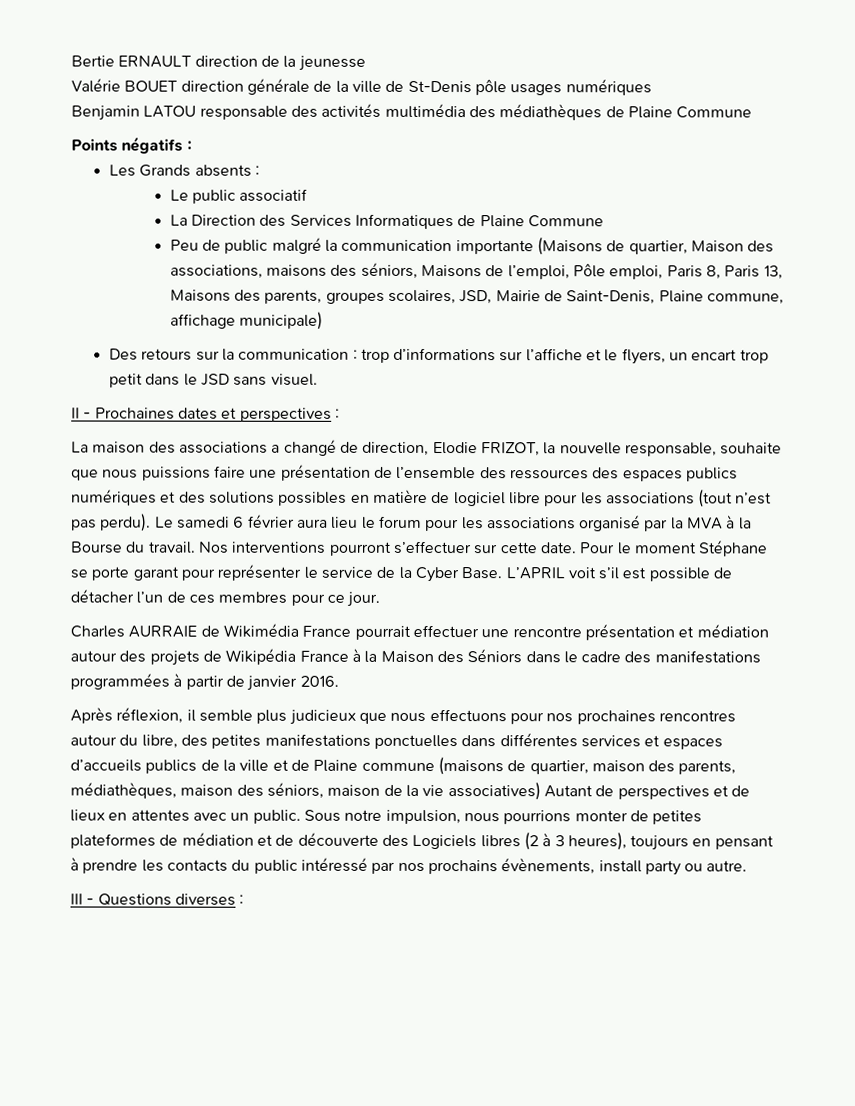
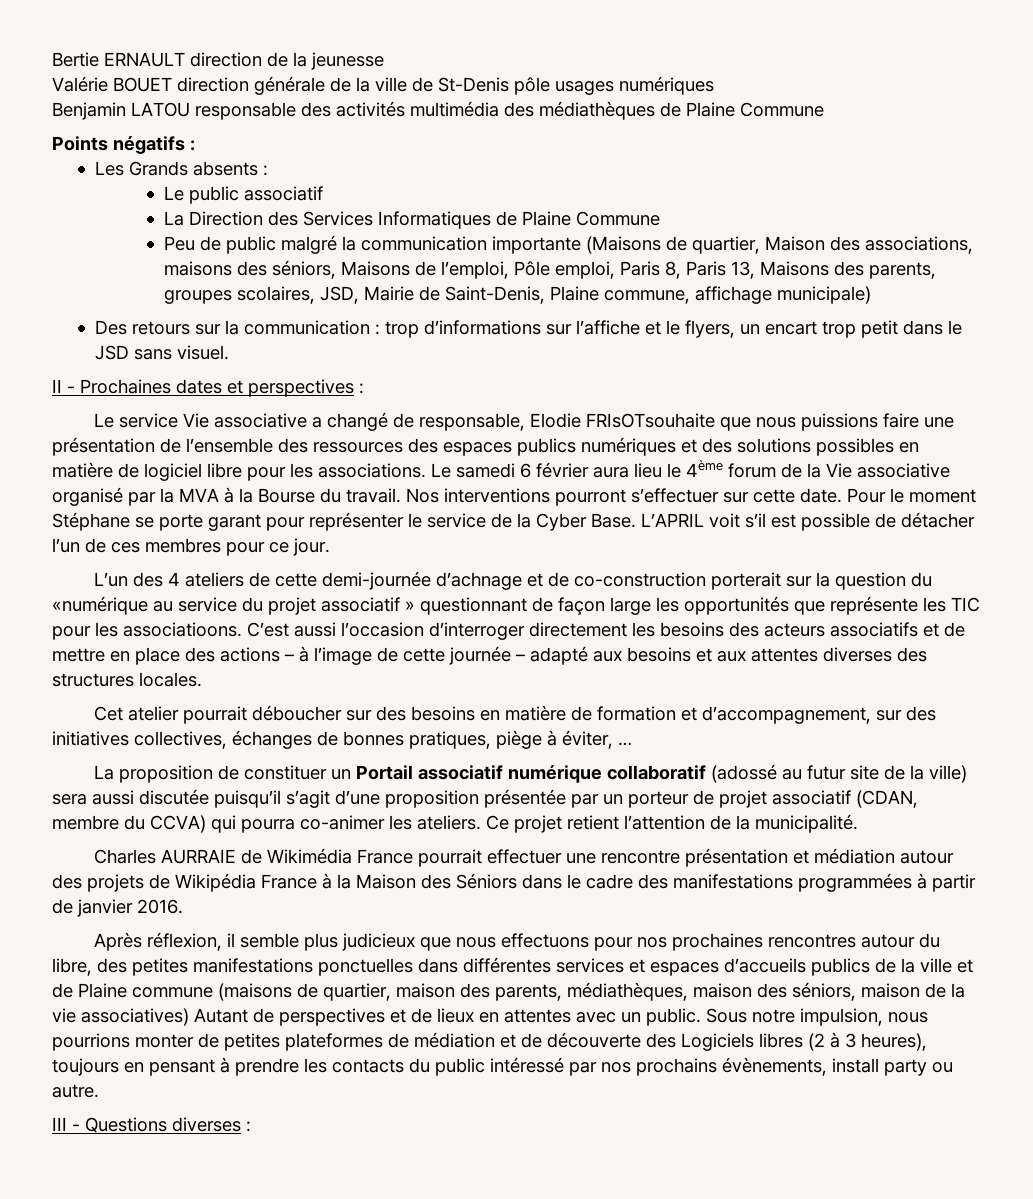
[71,439,783,457] La maison des associations a changé de direction, Elodie FRIZOT, la nouvelle responsable, souhaite -> [94,412,716,431] Le service Vie associative a changé de responsable, Elodie FRIsOTsouhaite
[605,489,773,508] [71,513,152,532] associations (tout n’est pas perdu). -> [318,463,426,478] associations.
[378,515,576,532] forum pour les associations -> [686,460,950,478] 4ème forum de la Vie associative
(381, 599) none -> [94,571,933,590] [52,596,980,615] [52,622,965,640] [52,646,927,665] [52,672,202,687] [94,705,937,724] [52,730,632,749] [94,764,968,783] [52,789,918,808] [52,814,858,833] // L’un des 4 ateliers de cette demi-journée d’achnage et de co-construction porterait sur la question du «numérique au service du projet associatif » questionnant de façon large les opportunités que représente les TIC pour les associatioons. C’est aussi l’occasion d’interroger directement les besoins des acteurs associatifs et de mettre en place des actions – à l’image de cette journée – adapté aux besoins et aux attentes diverses des structures locales. // Cet atelier pourrait déboucher sur des besoins en matière de formation et d’accompagnement, sur des initiatives collectives, échanges de bonnes pratiques, piège à éviter, … // La proposition de constituer un Portail associatif numérique collaboratif (adossé au futur site de la ville) sera aussi discutée puisqu’il s’agit d’une proposition présentée par un porteur de projet associatif (CDAN, membre du CCVA) qui pourra co-animer les ateliers. Ce projet retient l’attention de la municipalité.

